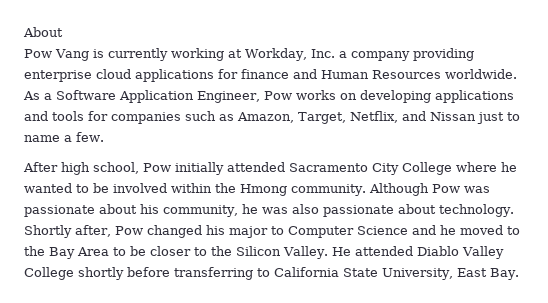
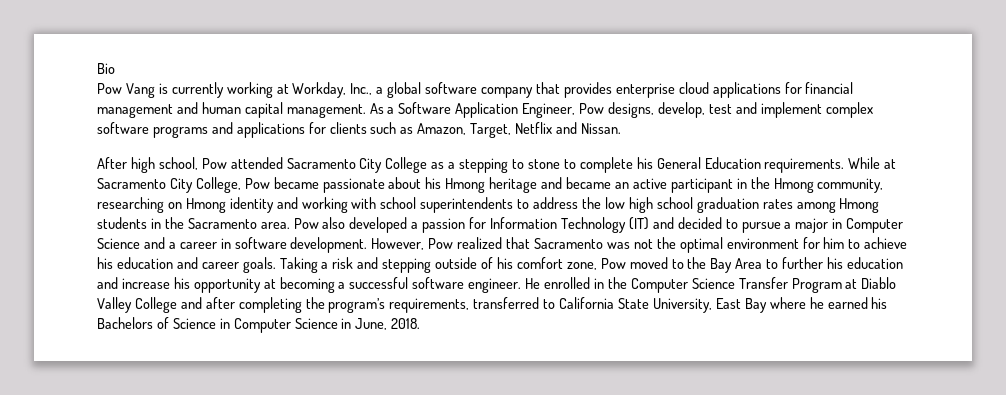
[23,27,63,37] About -> [97,63,115,74] Bio
[310,48,474,61] [24,69,517,82] Inc. a company providing enterprise cloud applications for finance and Human Resources worldwide. -> [350,82,854,98] [97,102,366,118] Inc., a global software company that provides enterprise cloud applications for financial management and human capital management.
[295,90,514,103] [24,111,520,124] [24,132,104,142] works on developing applications and tools for companies such as Amazon, Target, Netflix, and Nissan just to name a few. -> [608,102,873,118] [97,122,621,138] designs, develop, test and implement complex software programs and applications for clients such as Amazon, Target, Netflix and Nissan.
[175,162,224,175] initially -> (227, 163) none
[456,162,517,172] [24,183,490,196] [24,204,514,217] [24,225,456,238] where he wanted to be involved within the Hmong community. Although Pow was passionate about his community, he was also passionate about technology. Shortly after, Pow changed his major to Computer Science and he -> [431,157,897,173] [97,177,884,193] [97,197,880,213] [97,217,904,233] [97,237,908,253] [97,257,626,273] as a stepping to stone to complete his General Education requirements. While at Sacramento City College, Pow became passionate about his Hmong heritage and became an active participant in the Hmong community, researching on Hmong identity and working with school superintendents to address the low high school graduation rates among Hmong students in the Sacramento area. Pow also developed a passion for Information Technology (IT) and decided to pursue a major in Computer Science and a career in software development. However, Pow realized that Sacramento was not the optimal environment for him to achieve his education and career goals. Taking a risk and stepping outside of his comfort zone, Pow
[130,246,504,259] [24,267,253,280] be closer to the Silicon Valley. He attended Diablo Valley College shortly before transferring -> [782,257,903,269] [97,277,897,293] [97,297,540,313] further his education and increase his opportunity at becoming a successful software engineer. He enrolled in the Computer Science Transfer Program at Diablo Valley College and after completing the program’s requirements, transferred
[489,268,519,280] Bay. -> [744,297,888,313] [97,317,421,333] Bay where he earned his Bachelors of Science in Computer Science in June, 2018.

